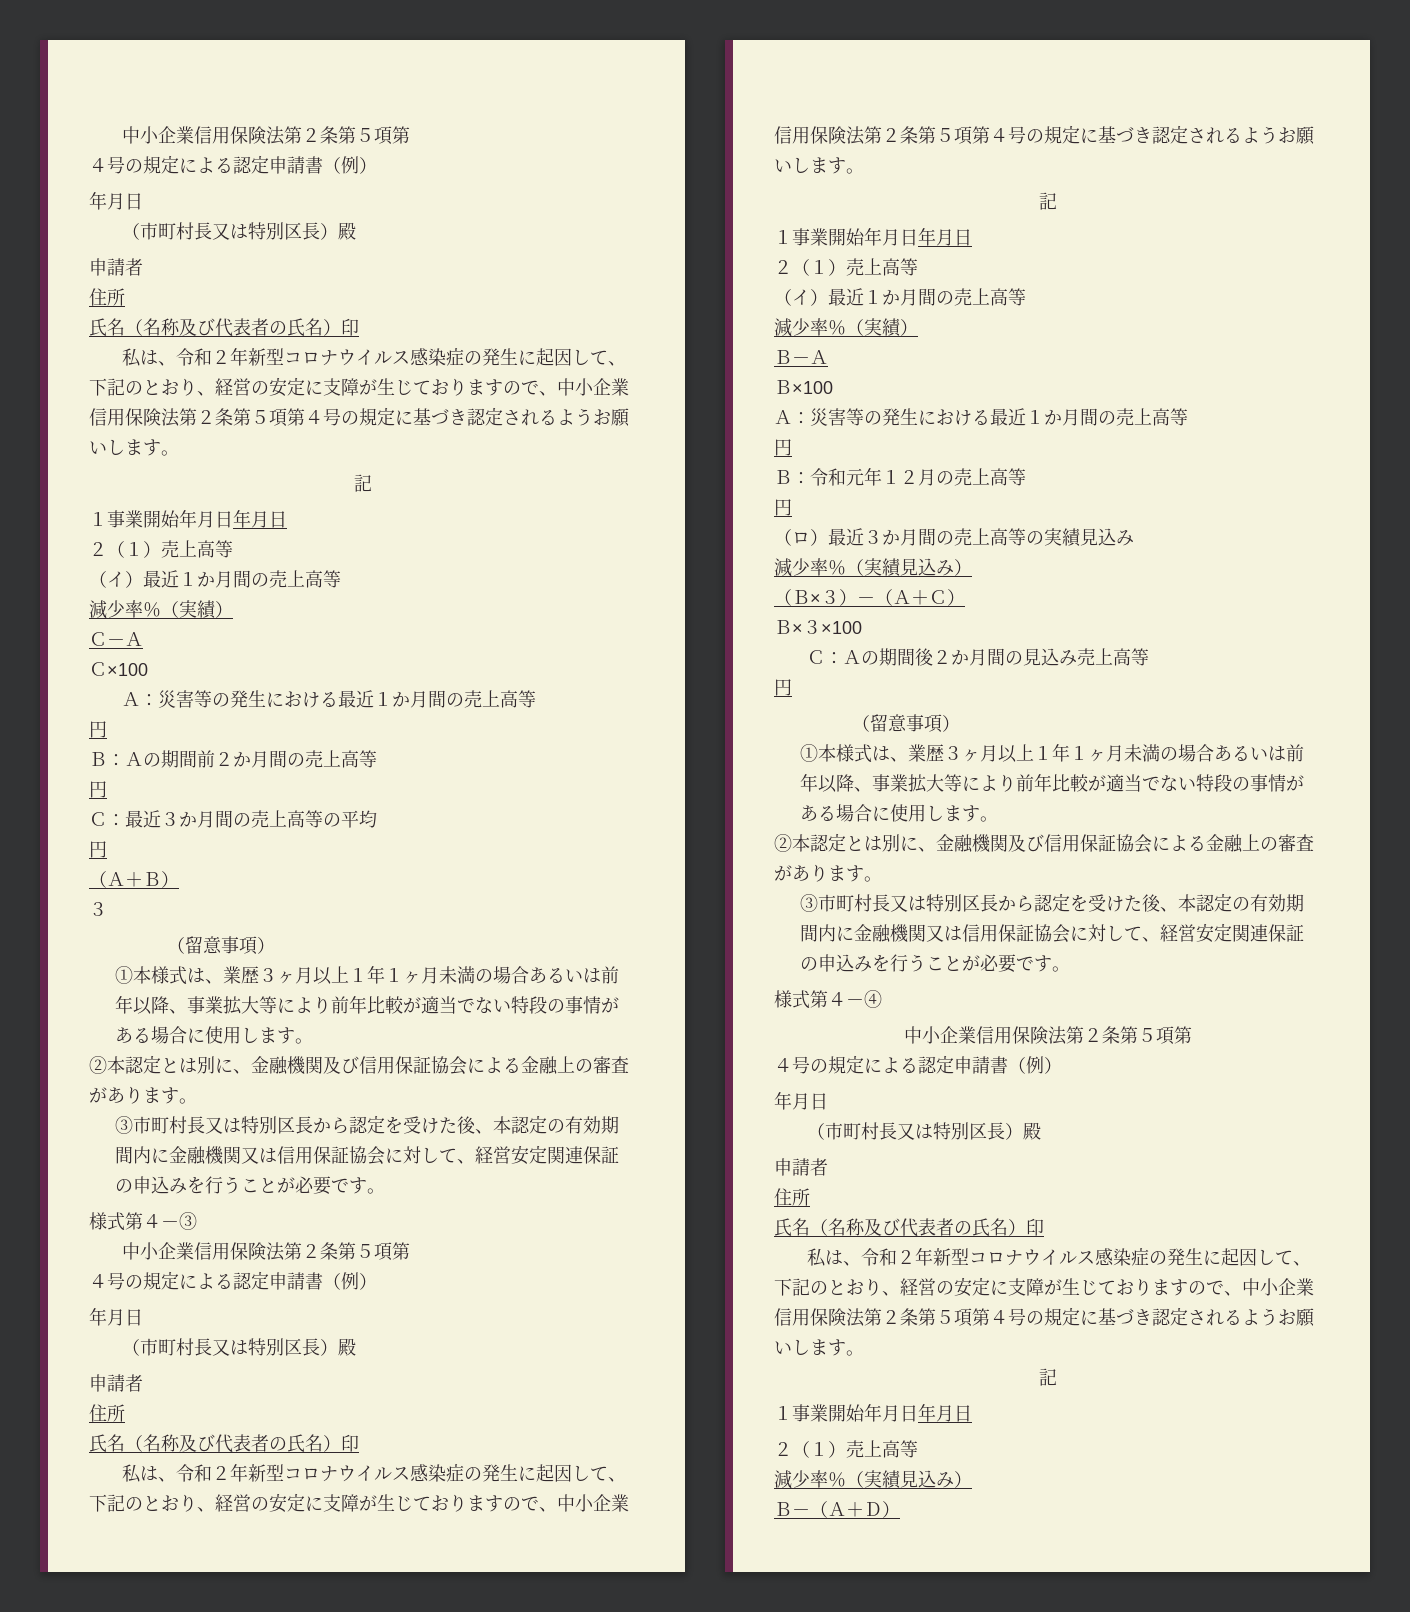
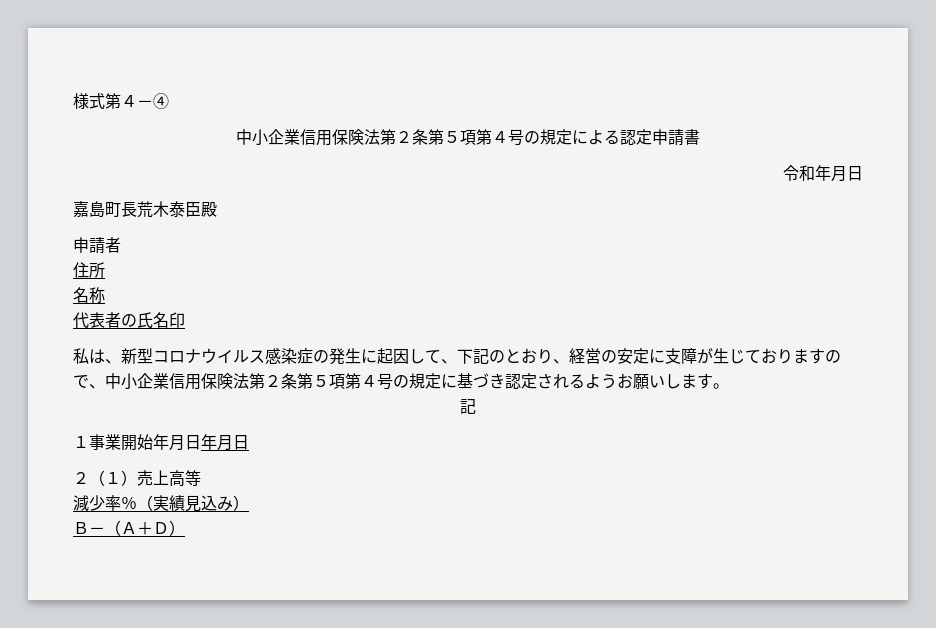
[121,126,410,145] [89,155,377,174] [89,191,143,210] [121,222,356,240] [89,258,143,276] [89,288,125,306] [89,318,359,337] [121,347,626,367] [89,377,629,397] [89,407,630,427] [89,439,179,456] [353,474,372,492] [89,509,287,528] [89,540,233,558] [89,570,341,588] [89,600,233,619] [89,632,143,646] [89,662,148,676] [121,690,536,708] [89,721,107,738] [89,750,377,768] [89,781,107,798] [89,810,377,828] [89,841,107,858] [89,871,179,888] [89,902,107,916] [166,936,275,955] [114,965,619,985] [114,995,619,1015] [114,1026,313,1044] [89,1055,629,1075] [89,1086,197,1104] [114,1115,619,1134] [114,1145,619,1165] [114,1176,385,1195] [89,1212,197,1231] [121,1242,410,1261] [89,1271,377,1290] [89,1307,143,1326] [121,1338,356,1356] [89,1374,143,1392] [89,1404,125,1422] [89,1434,359,1453] [121,1463,626,1483] [89,1493,629,1513] [774,125,1315,145] [774,157,864,174] [1038,192,1057,210] [774,227,972,246] [774,258,918,276] [774,288,1026,306] [774,318,918,337] [774,350,828,364] [774,380,833,394] [774,408,1188,426] [774,439,792,456] [774,467,1026,486] [774,499,792,516] [774,528,1134,547] [774,558,972,577] [774,589,965,606] [774,620,862,634] [806,648,1149,666] [774,679,792,696] [851,714,960,733] [799,743,1304,763] [799,773,1304,793] [799,804,998,822] [774,833,1314,853] [774,864,882,882] [799,893,1304,912] [799,923,1304,943] [799,954,1070,973] 中小企業信用保険法第２条第５項第 // ４号の規定による認定申請書（例） // 年月日 // （市町村長又は特別区長）殿 // 申請者 // 住所 // 氏名（名称及び代表者の氏名）印 // 私は、令和２年新型コロナウイルス感染症の発生に起因して、下記のとおり、経営の安定に支障が生じておりますので、中小企業信用保険法第２条第５項第４号の規定に基づき認定されるようお願いします。 // 記 // １事業開始年月日年月日 // ２（１）売上高等 // （イ）最近１か月間の売上高等 // 減少率％（実績） // Ｃ－Ａ // Ｃ×100 // Ａ：災害等の発生における最近１か月間の売上高等 // 円 // Ｂ：Ａの期間前２か月間の売上高等 // 円 // Ｃ：最近３か月間の売上高等の平均 // 円 // （Ａ＋Ｂ） // ３ // （留意事項） // ①本様式は、業歴３ヶ月以上１年１ヶ月未満の場合あるいは前年以降、事業拡大等により前年比較が適当でない特段の事情がある場合に使用します。 // ②本認定とは別に、金融機関及び信用保証協会による金融上の審査があります。 // ③市町村長又は特別区長から認定を受けた後、本認定の有効期間内に金融機関又は信用保証協会に対して、経営安定関連保証の申込みを行うことが必要です。 // 様式第４－③ // 中小企業信用保険法第２条第５項第 // ４号の規定による認定申請書（例） // 年月日 // （市町村長又は特別区長）殿 // 申請者 // 住所 // 氏名（名称及び代表者の氏名）印 // 私は、令和２年新型コロナウイルス感染症の発生に起因して、下記のとおり、経営の安定に支障が生じておりますので、中小企業信用保険法第２条第５項第４号の規定に基づき認定されるようお願いします。 // 記 // １事業開始年月日年月日 // ２（１）売上高等 // （イ）最近１か月間の売上高等 // 減少率％（実績） // Ｂ－Ａ // Ｂ×100 // Ａ：災害等の発生における最近１か月間の売上高等 // 円 // Ｂ：令和元年１２月の売上高等 // 円 // （ロ）最近３か月間の売上高等の実績見込み // 減少率％（実績見込み） // （Ｂ×３）－（Ａ＋Ｃ） // Ｂ×３×100 // Ｃ：Ａの期間後２か月間の見込み売上高等 // 円 // （留意事項） // ①本様式は、業歴３ヶ月以上１年１ヶ月未満の場合あるいは前年以降、事業拡大等により前年比較が適当でない特段の事情がある場合に使用します。 // ②本認定とは別に、金融機関及び信用保証協会による金融上の審査があります。 // ③市町村長又は特別区長から認定を受けた後、本認定の有効期間内に金融機関又は信用保証協会に対して、経営安定関連保証の申込みを行うことが必要です。 // -> (73, 101) none
[774,1055,1062,1074] [774,1091,828,1110] [806,1122,1041,1140] [774,1158,828,1176] [774,1188,810,1206] [774,1218,1044,1237] [806,1247,933,1267] // ４号の規定による認定申請書（例） // 年月日 // （市町村長又は特別区長）殿 // 申請者 // 住所 // 氏名（名称及び代表者の氏名）印 // 私は、令和２年 -> [492,129,700,146] [783,165,863,182] [73,201,217,218] [73,237,121,254] [73,262,105,278] [73,287,105,303] [73,312,185,329] [73,348,121,364] ４号の規定による認定申請書 // 令和年月日 // 嘉島町長荒木泰臣殿 // 申請者 // 住所 // 名称 // 代表者の氏名印 // 私は、

